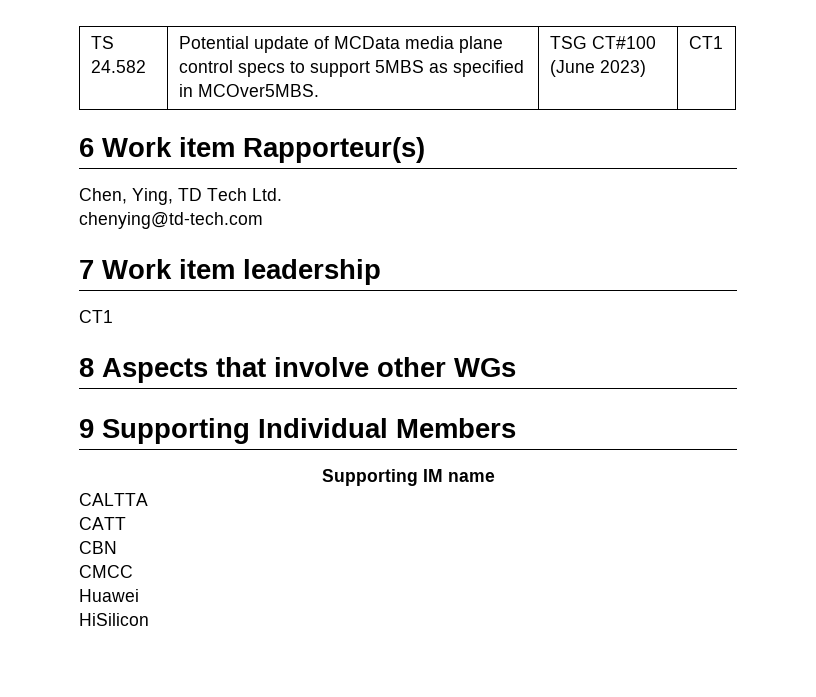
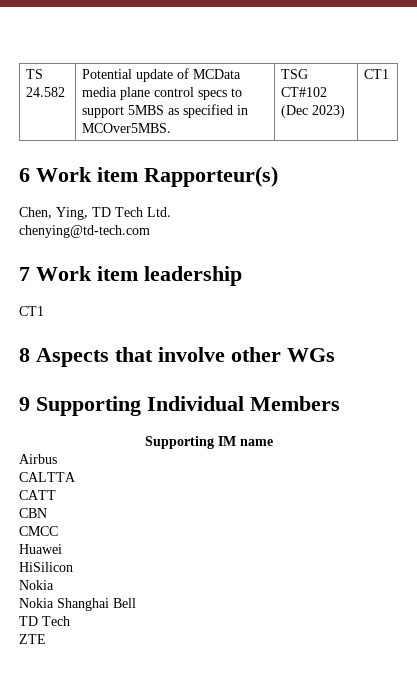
[591,36,656,49] [549,60,595,77] CT#100 (June -> [280,87,327,97] [280,105,308,118] CT#102 (Dec
(495, 477) none -> [19,454,57,464] // Airbus
(149, 619) none -> [19,580,54,590] [19,598,136,611] [19,616,70,626] [19,634,46,644] // Nokia // Nokia Shanghai Bell // TD Tech // ZTE

